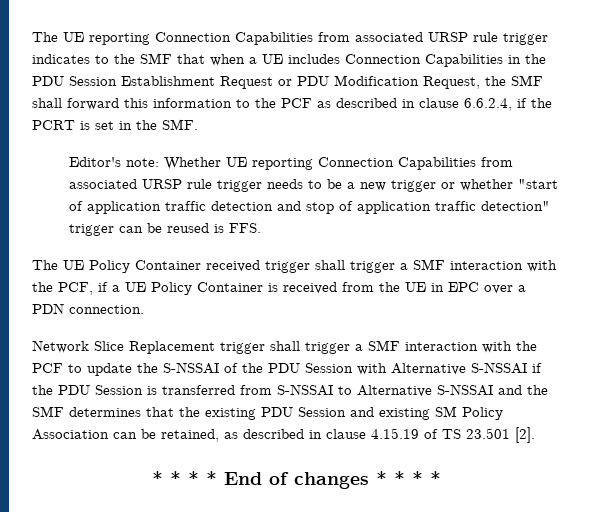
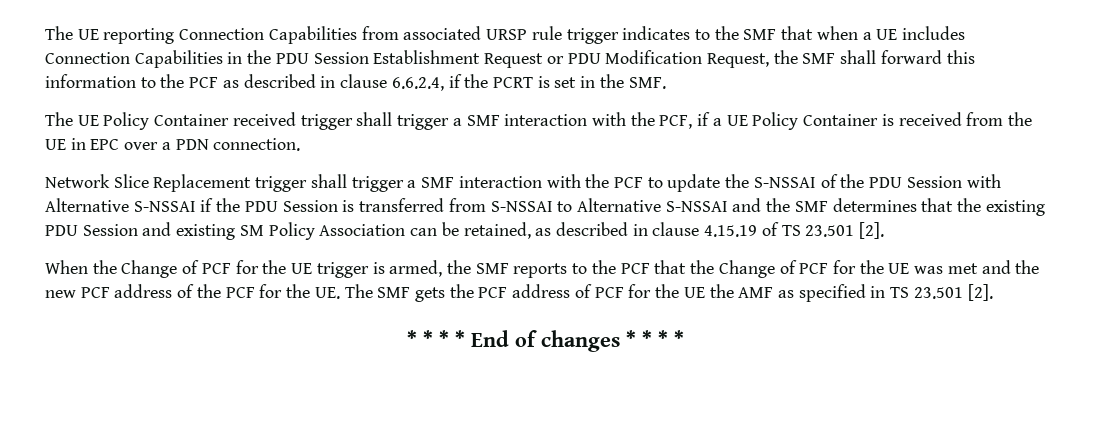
[69,157,514,170] [69,179,559,192] [69,201,551,214] [69,223,262,236] // Editor's note: Whether UE reporting Connection Capabilities from associated URSP rule trigger needs to be a new trigger or whether "start of application traffic detection and stop of application traffic detection" trigger can be reused is FFS. -> (666, 83) none
(535, 435) none -> [45,260,1040,278] [45,284,993,302] // When the Change of PCF for the UE trigger is armed, the SMF reports to the PCF that the Change of PCF for the UE was met and the new PCF address of the PCF for the UE. The SMF gets the PCF address of PCF for the UE the AMF as specified in TS 23.501 [2].

